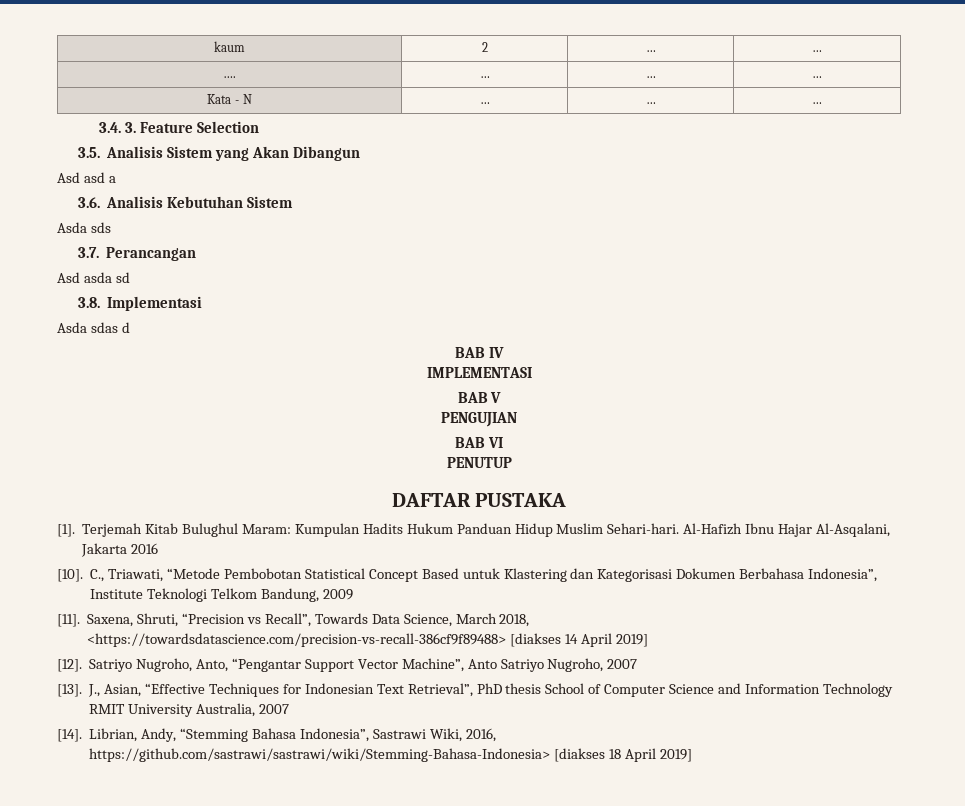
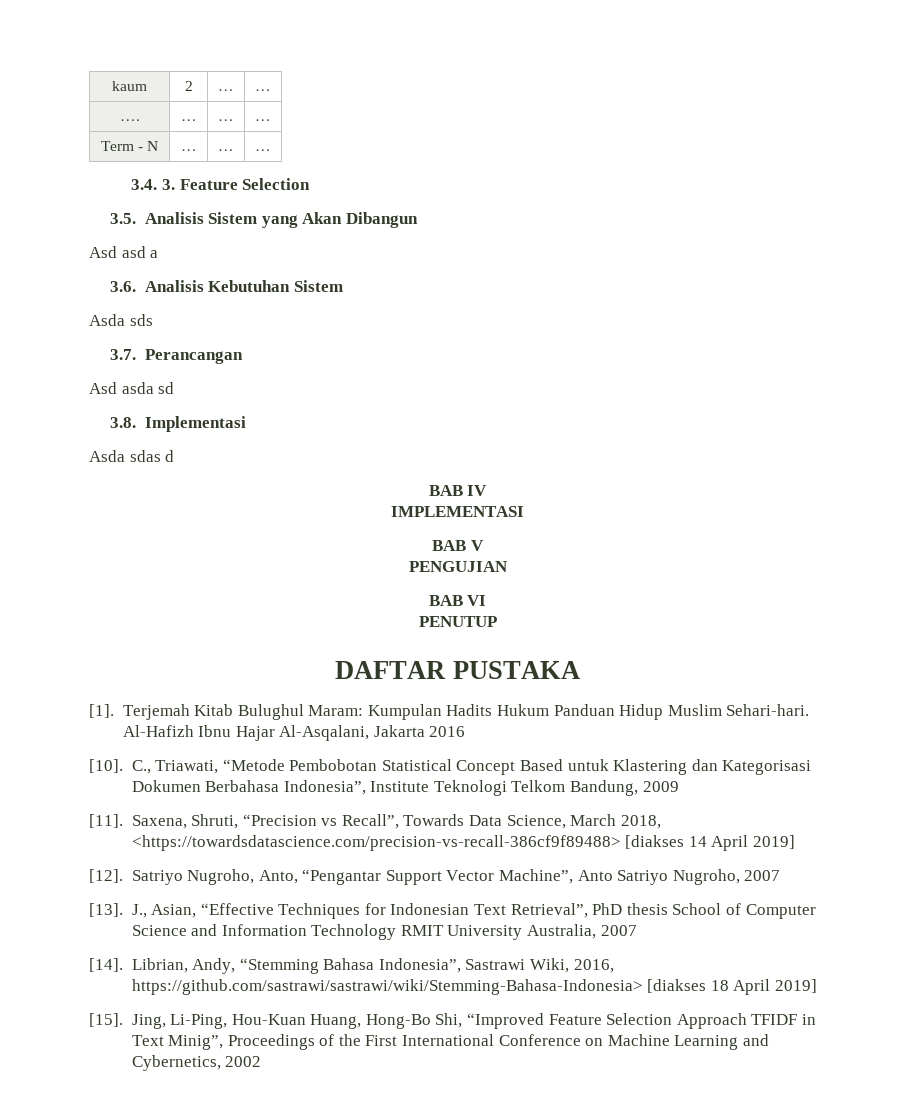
[207,94,232,104] Kata -> [100,141,134,151] Term
(692, 755) none -> [89,1013,816,1029] [131,1034,769,1050] [131,1055,262,1071] // [15]. Jing, Li-Ping, Hou-Kuan Huang, Hong-Bo Shi, “Improved Feature Selection Approach TFIDF in Text Minig”, Proceedings of the First International Conference on Machine Learning and Cybernetics, 2002

